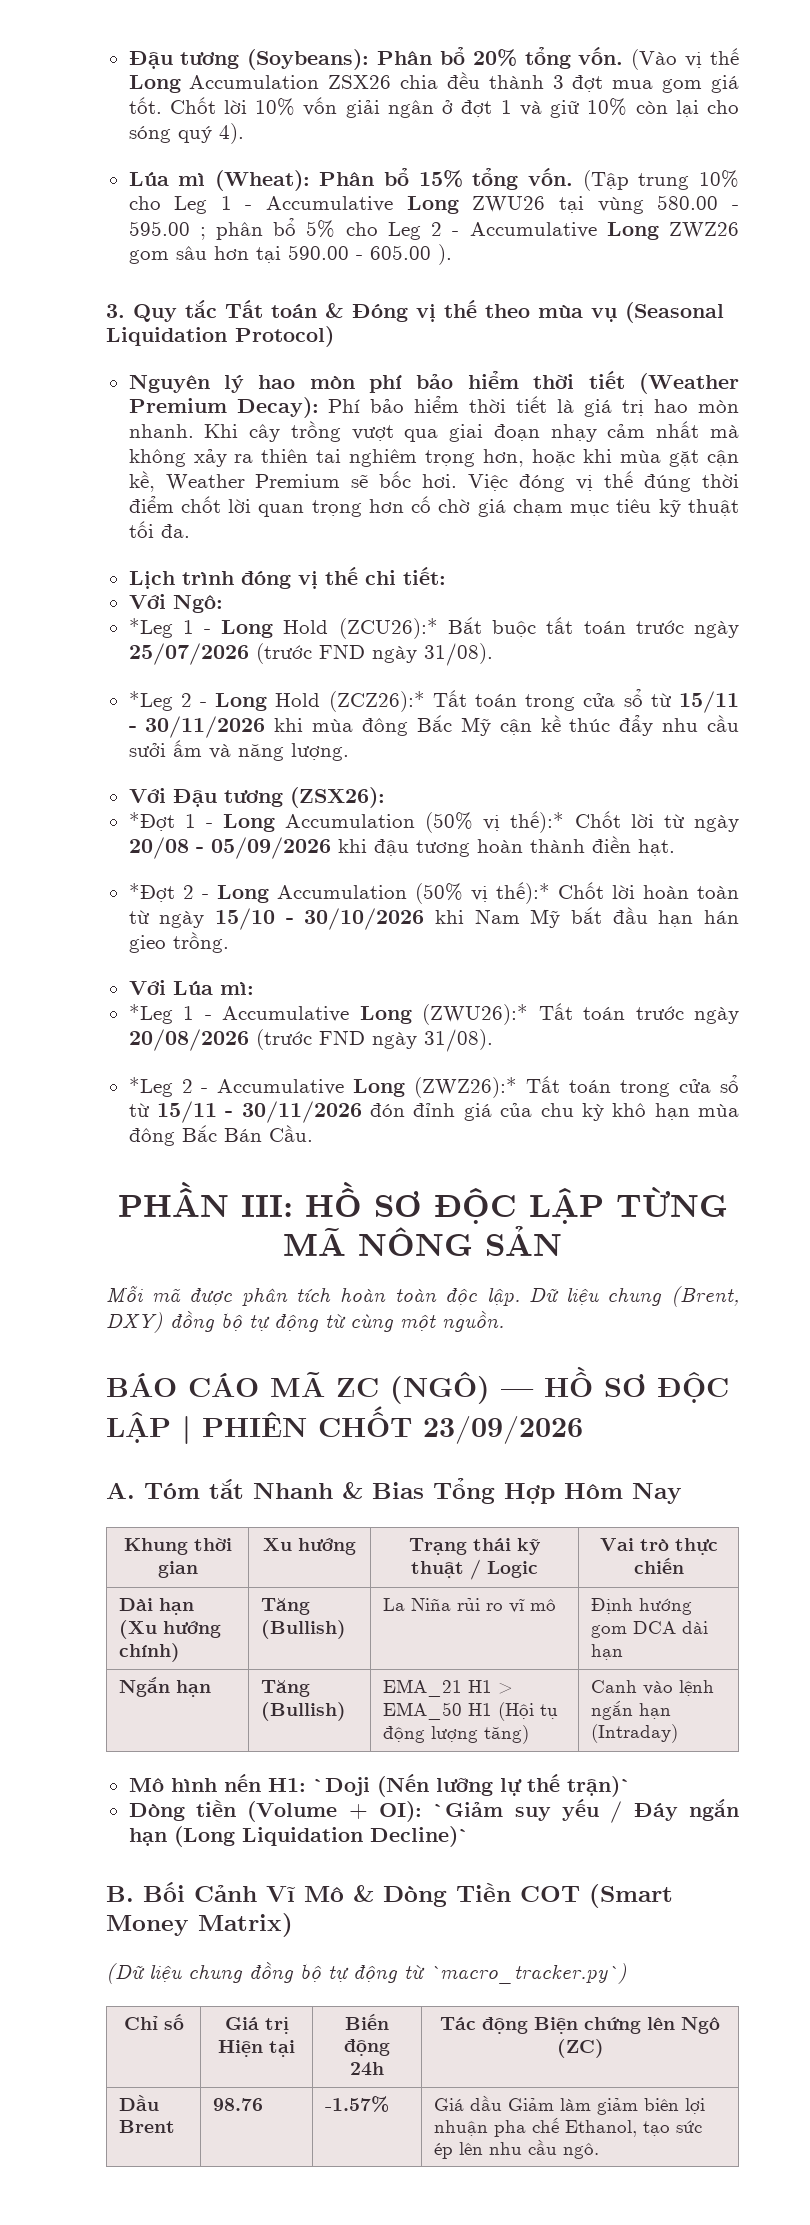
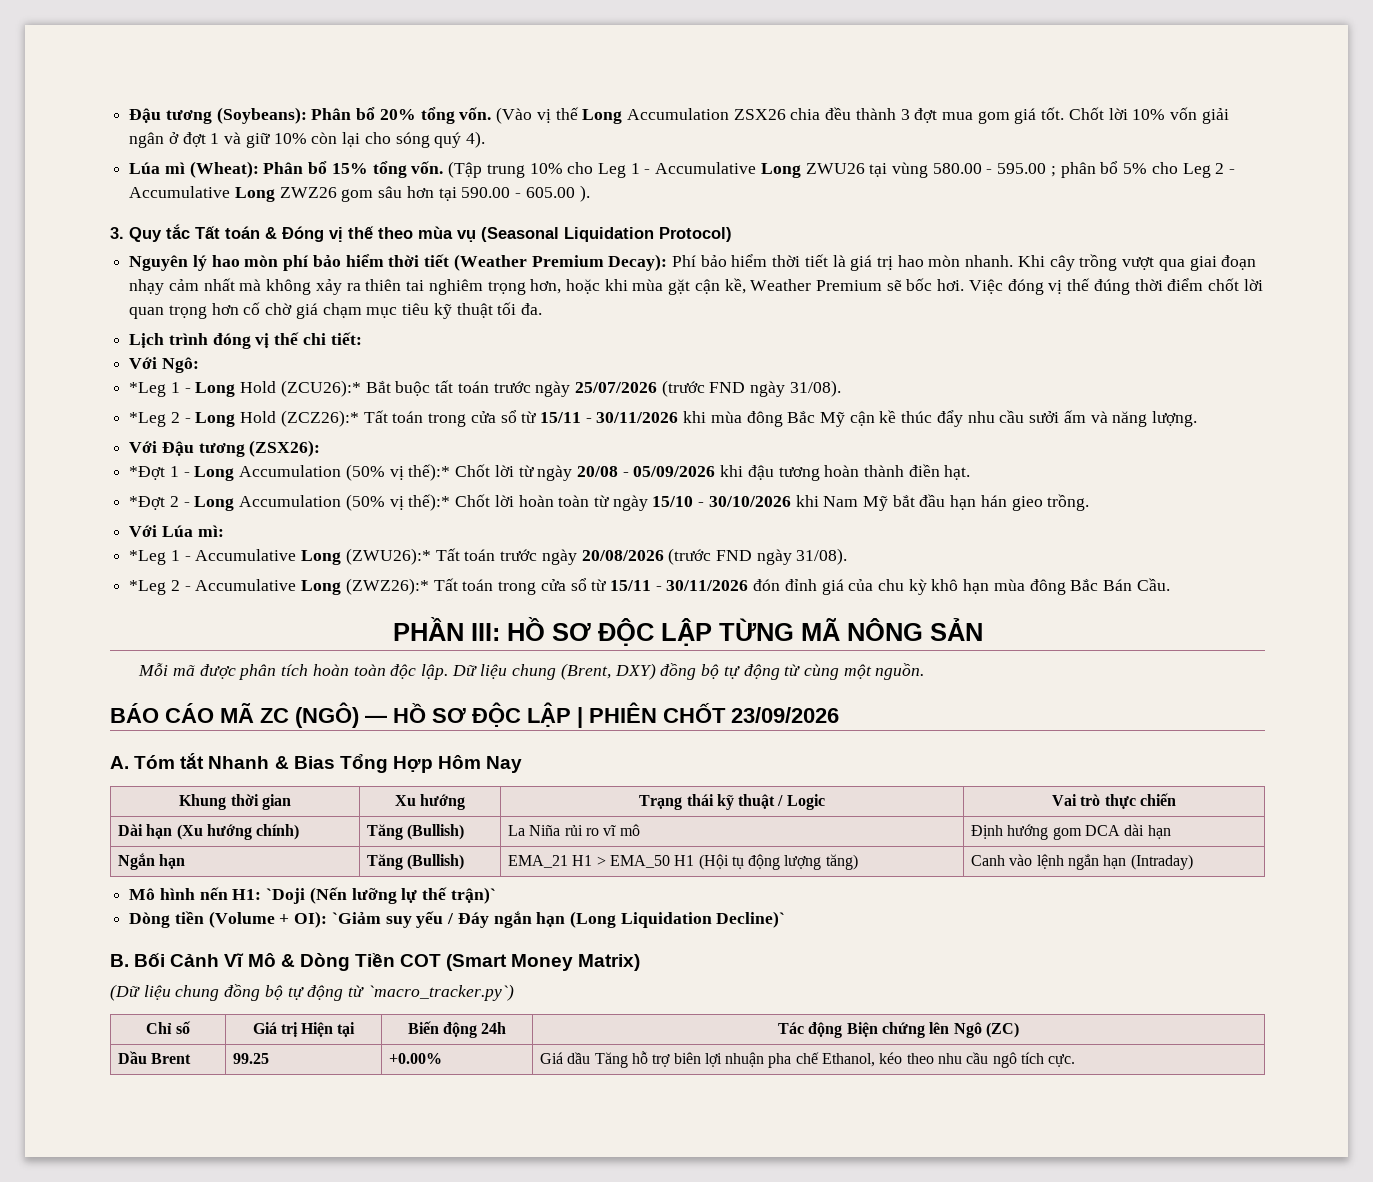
[212,2098,263,2111] [324,2096,389,2112] 98.76 | -1.57% -> [232,1053,269,1064] [388,1053,442,1064] 99.25 | +0.00%
[507,2098,638,2115] Giảm làm giảm -> [594,1051,671,1068] Tăng hỗ trợ
[642,2120,702,2136] [433,2139,599,2159] tạo sức ép lên nhu cầu ngô. -> [879,1052,1076,1068] kéo theo nhu cầu ngô tích cực.

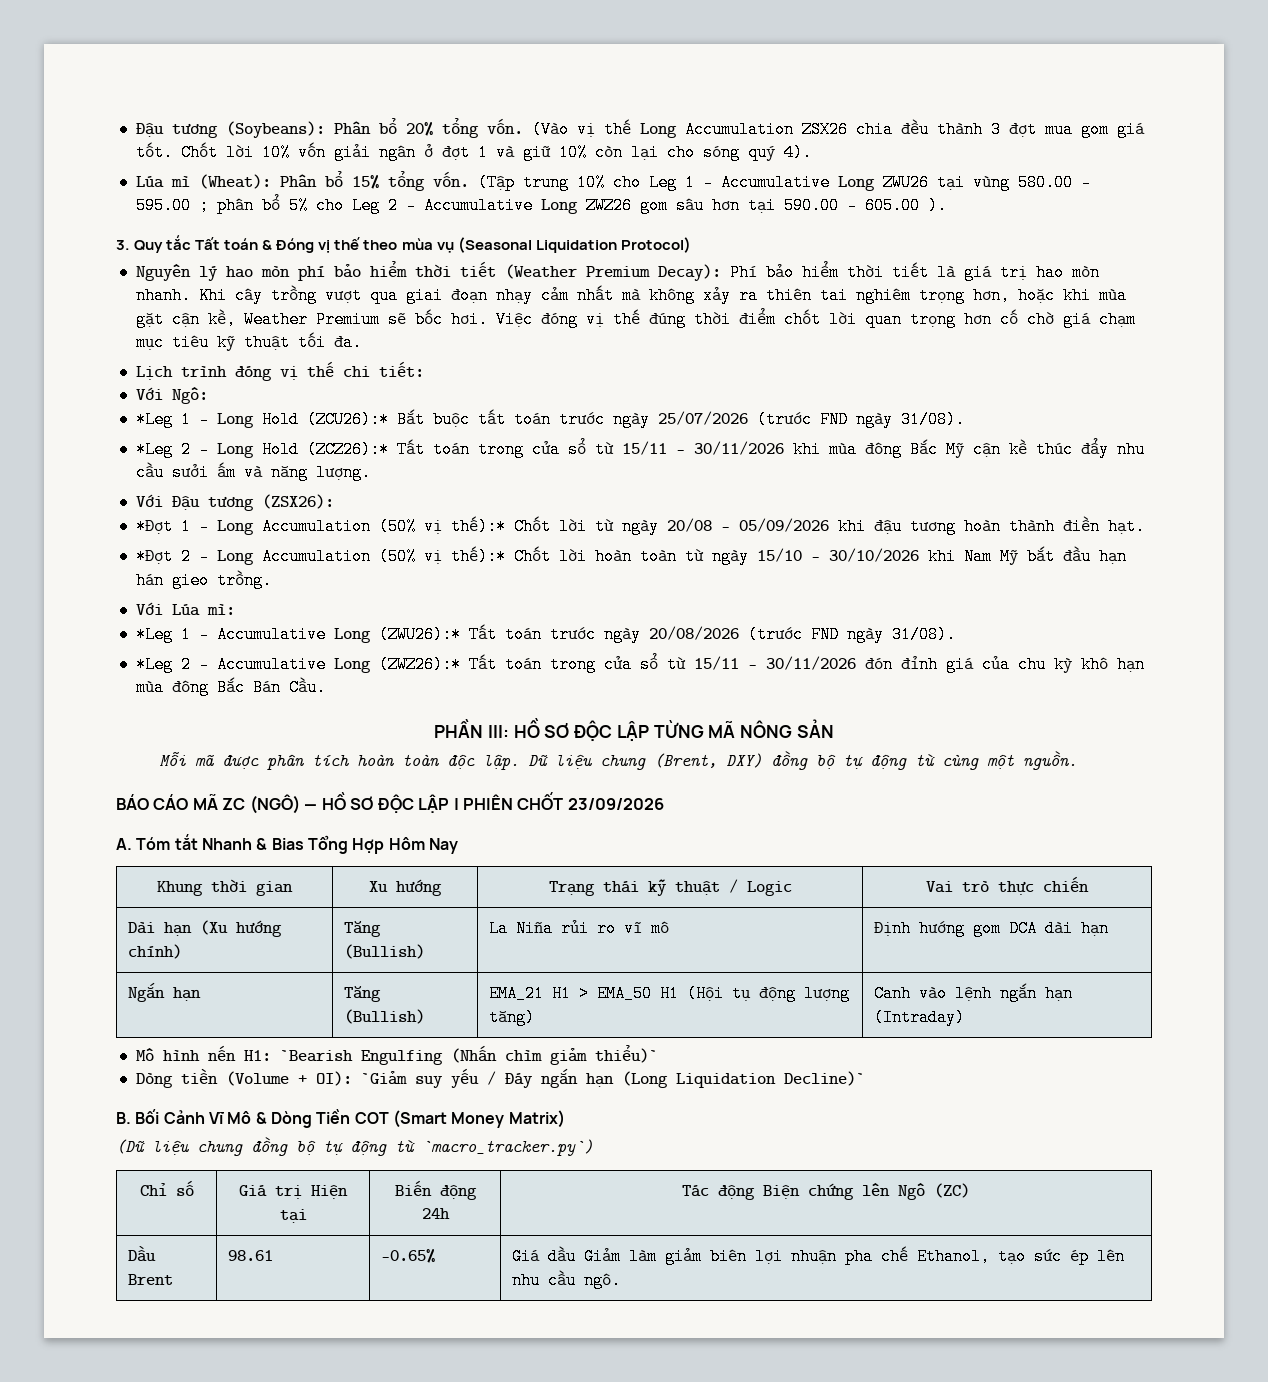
[266,887,496,904] `Doji (Nến lưỡng lự thế trận)` -> [279,1045,658,1065] `Bearish Engulfing (Nhấn chìm giảm thiểu)`
[232,1053,269,1064] [388,1053,442,1064] 99.25 | +0.00% -> [228,1250,274,1261] [381,1249,436,1264] 98.61 | -0.65%
[594,1051,671,1068] Tăng hỗ trợ -> [584,1248,703,1265] Giảm làm giảm
[879,1052,1076,1068] kéo theo nhu cầu ngô tích cực. -> [998,1248,1126,1265] [512,1270,622,1289] tạo sức ép lên nhu cầu ngô.

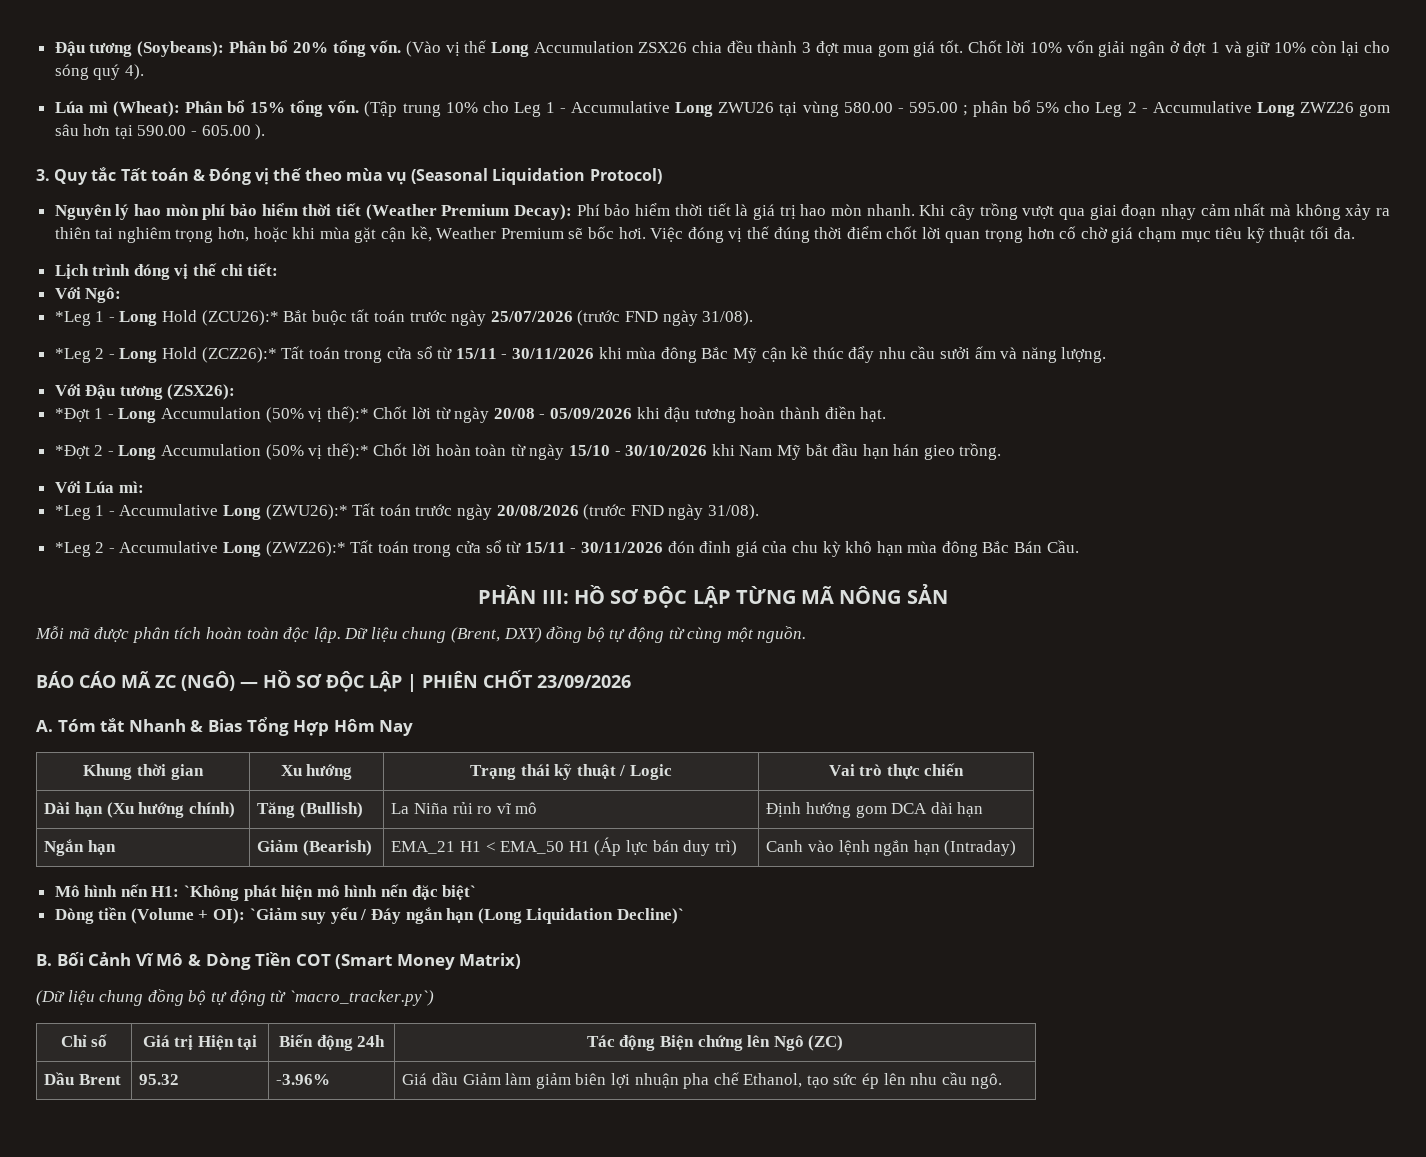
[344,986,382,1002] [344,1009,426,1024] Tăng (Bullish) -> [257,840,372,856] Giảm (Bearish)
[579,985,590,1002] > -> [485,842,496,852] <
[687,985,851,1002] [489,1009,536,1026] (Hội tụ động lượng tăng) -> [594,837,737,856] (Áp lực bán duy trì)
[279,1045,658,1065] `Bearish Engulfing (Nhấn chìm giảm thiểu)` -> [184,884,477,901] `Không phát hiện mô hình nến đặc biệt`
[228,1250,274,1261] [381,1249,436,1264] 98.61 | -0.65% -> [139,1074,180,1085] [276,1074,331,1085] 95.32 | -3.96%

